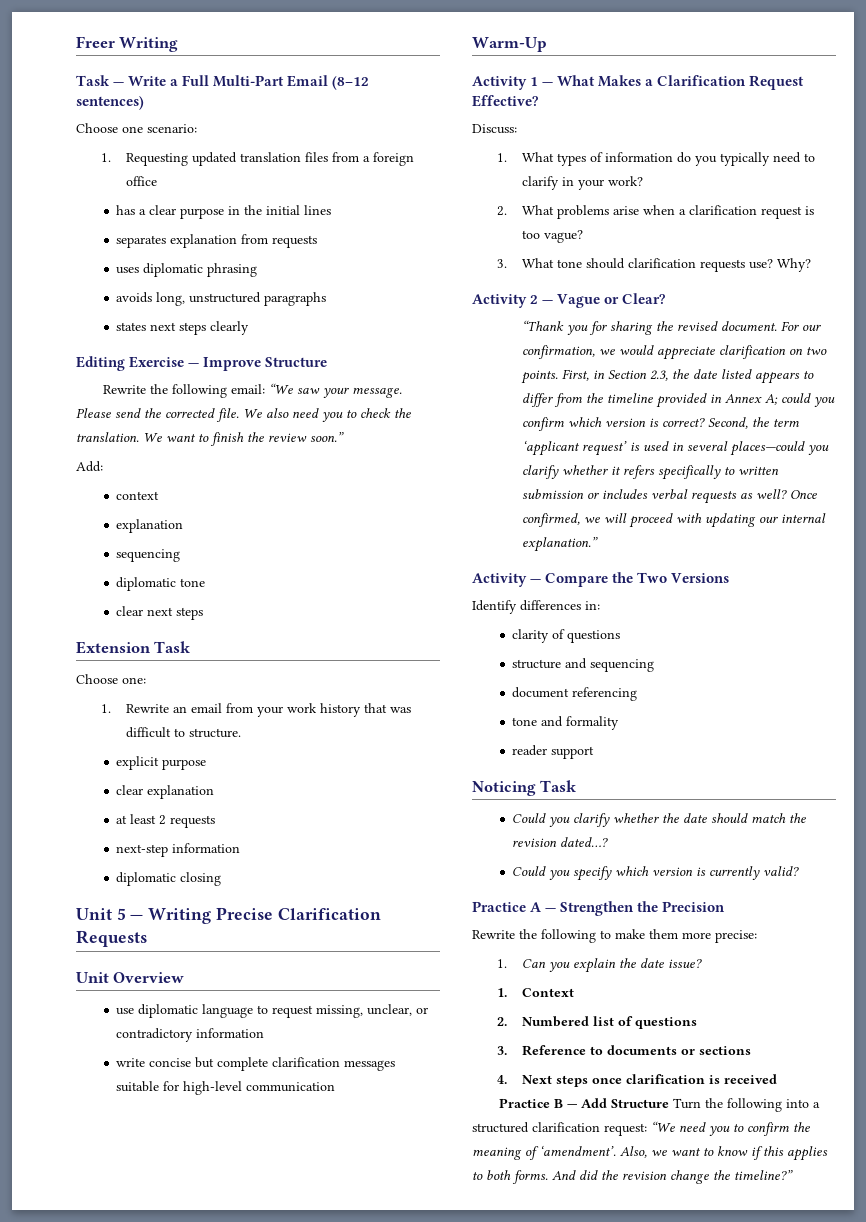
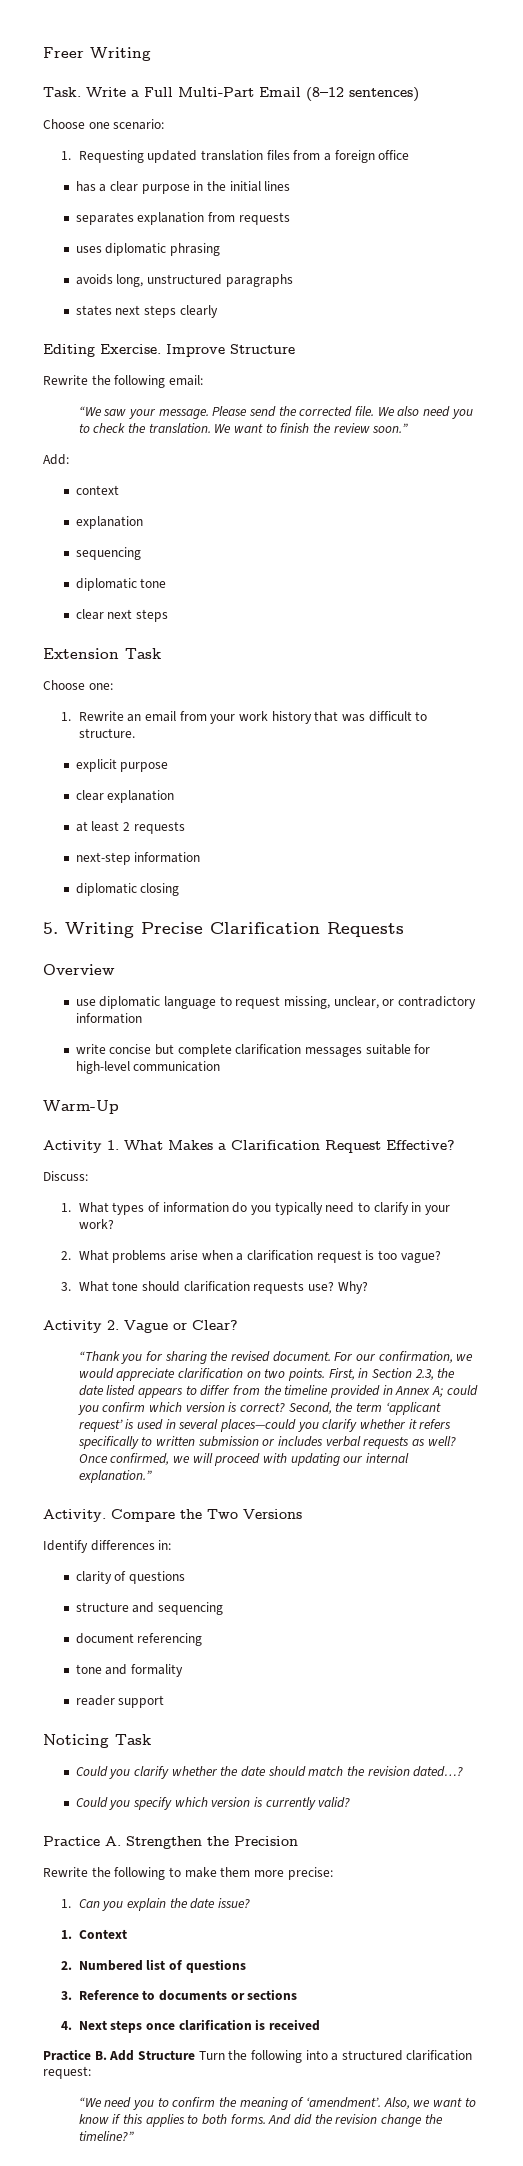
[76,75,125,86] Task — -> [43,87,81,97] Task.
[129,356,200,368] Exercise — -> [100,344,161,354] Exercise.
(265, 389) none -> (203, 380) //
[76,908,144,920] Unit 5 — -> [43,922,58,934] 5.
[76,972,109,983] Unit -> (404, 929) none
[530,77,554,86] 1 — -> [107,1140,119,1150] 1.
[530,295,554,304] 2 — -> [107,1320,119,1330] 2.
[472,573,542,587] Activity — -> [43,1509,106,1522] Activity.
[530,902,557,912] A — -> [105,1836,121,1846] A.
[553,1099,577,1108] B — -> [94,2051,107,2060] B.
(647, 1129) none -> (91, 2072) //

